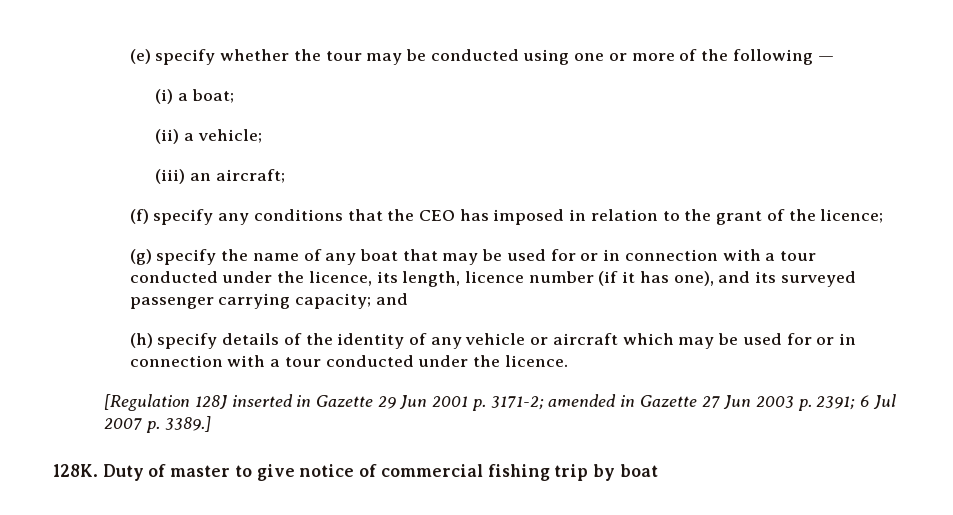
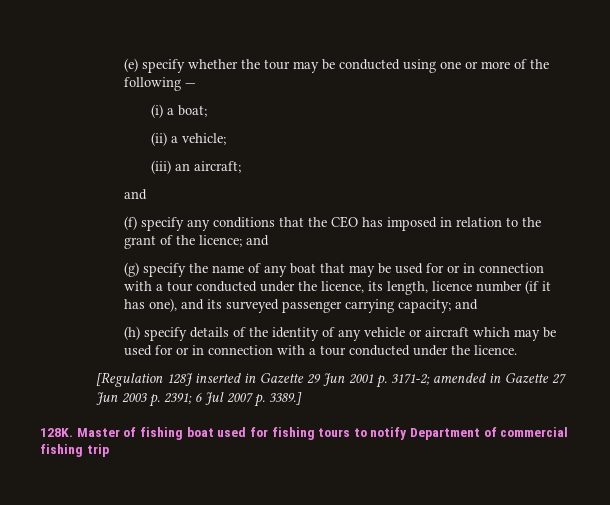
(285, 176) none -> [123,189,147,200] // and
(884, 216) none -> [245,235,269,246] and
[102,464,355,481] Duty of master to give notice -> [76,427,481,440] Master of fishing boat used for fishing tours to notify Department
[592,464,658,481] by boat -> (109, 450) none

